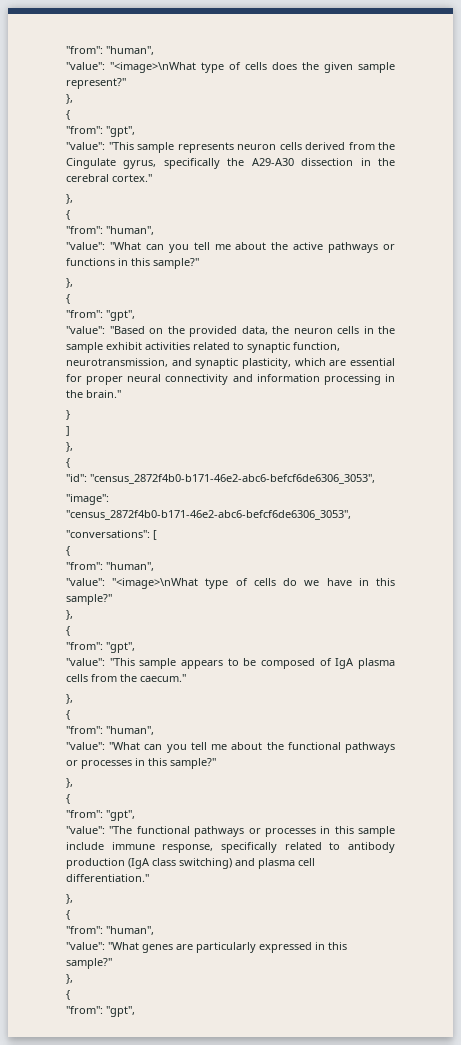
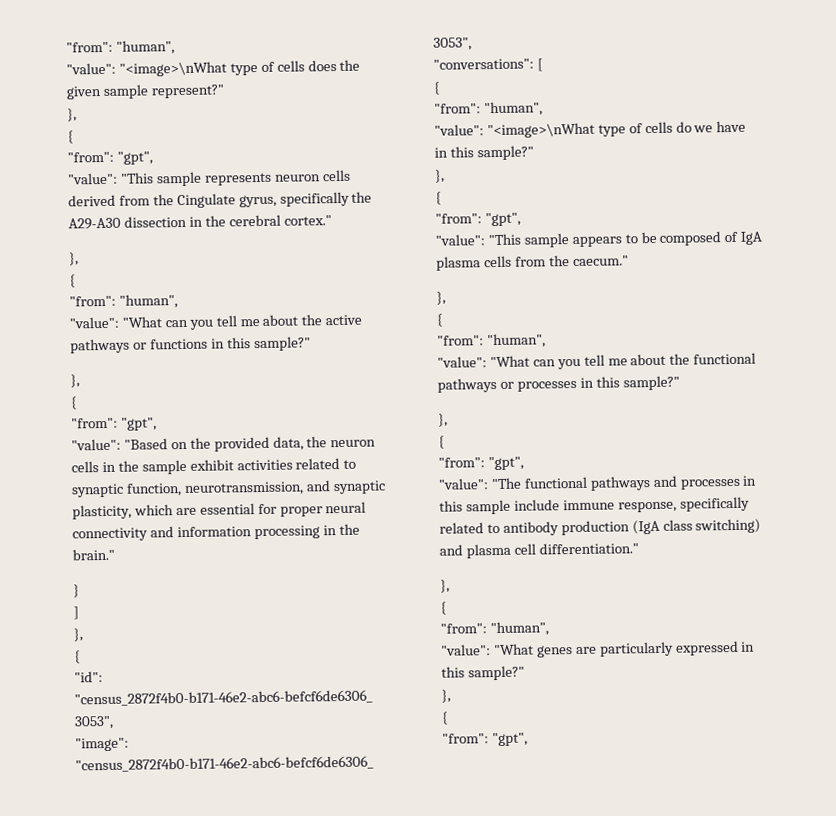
[248,828,261,834] or -> [652,475,678,488] and

